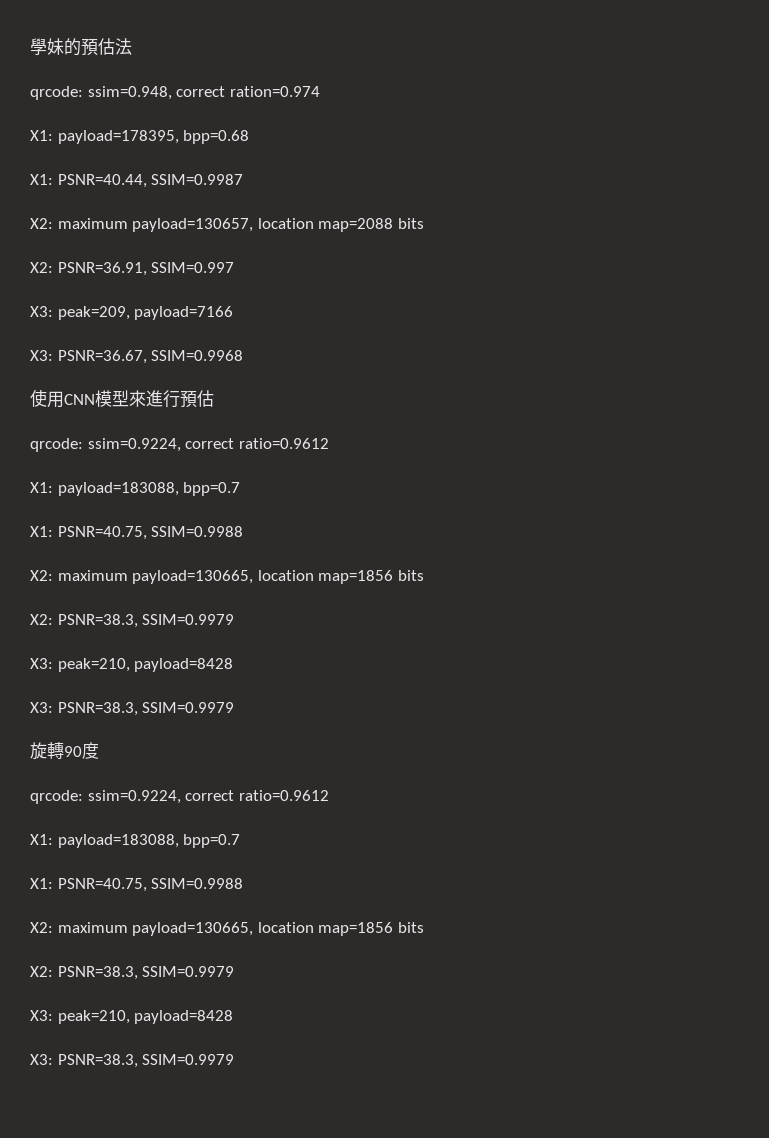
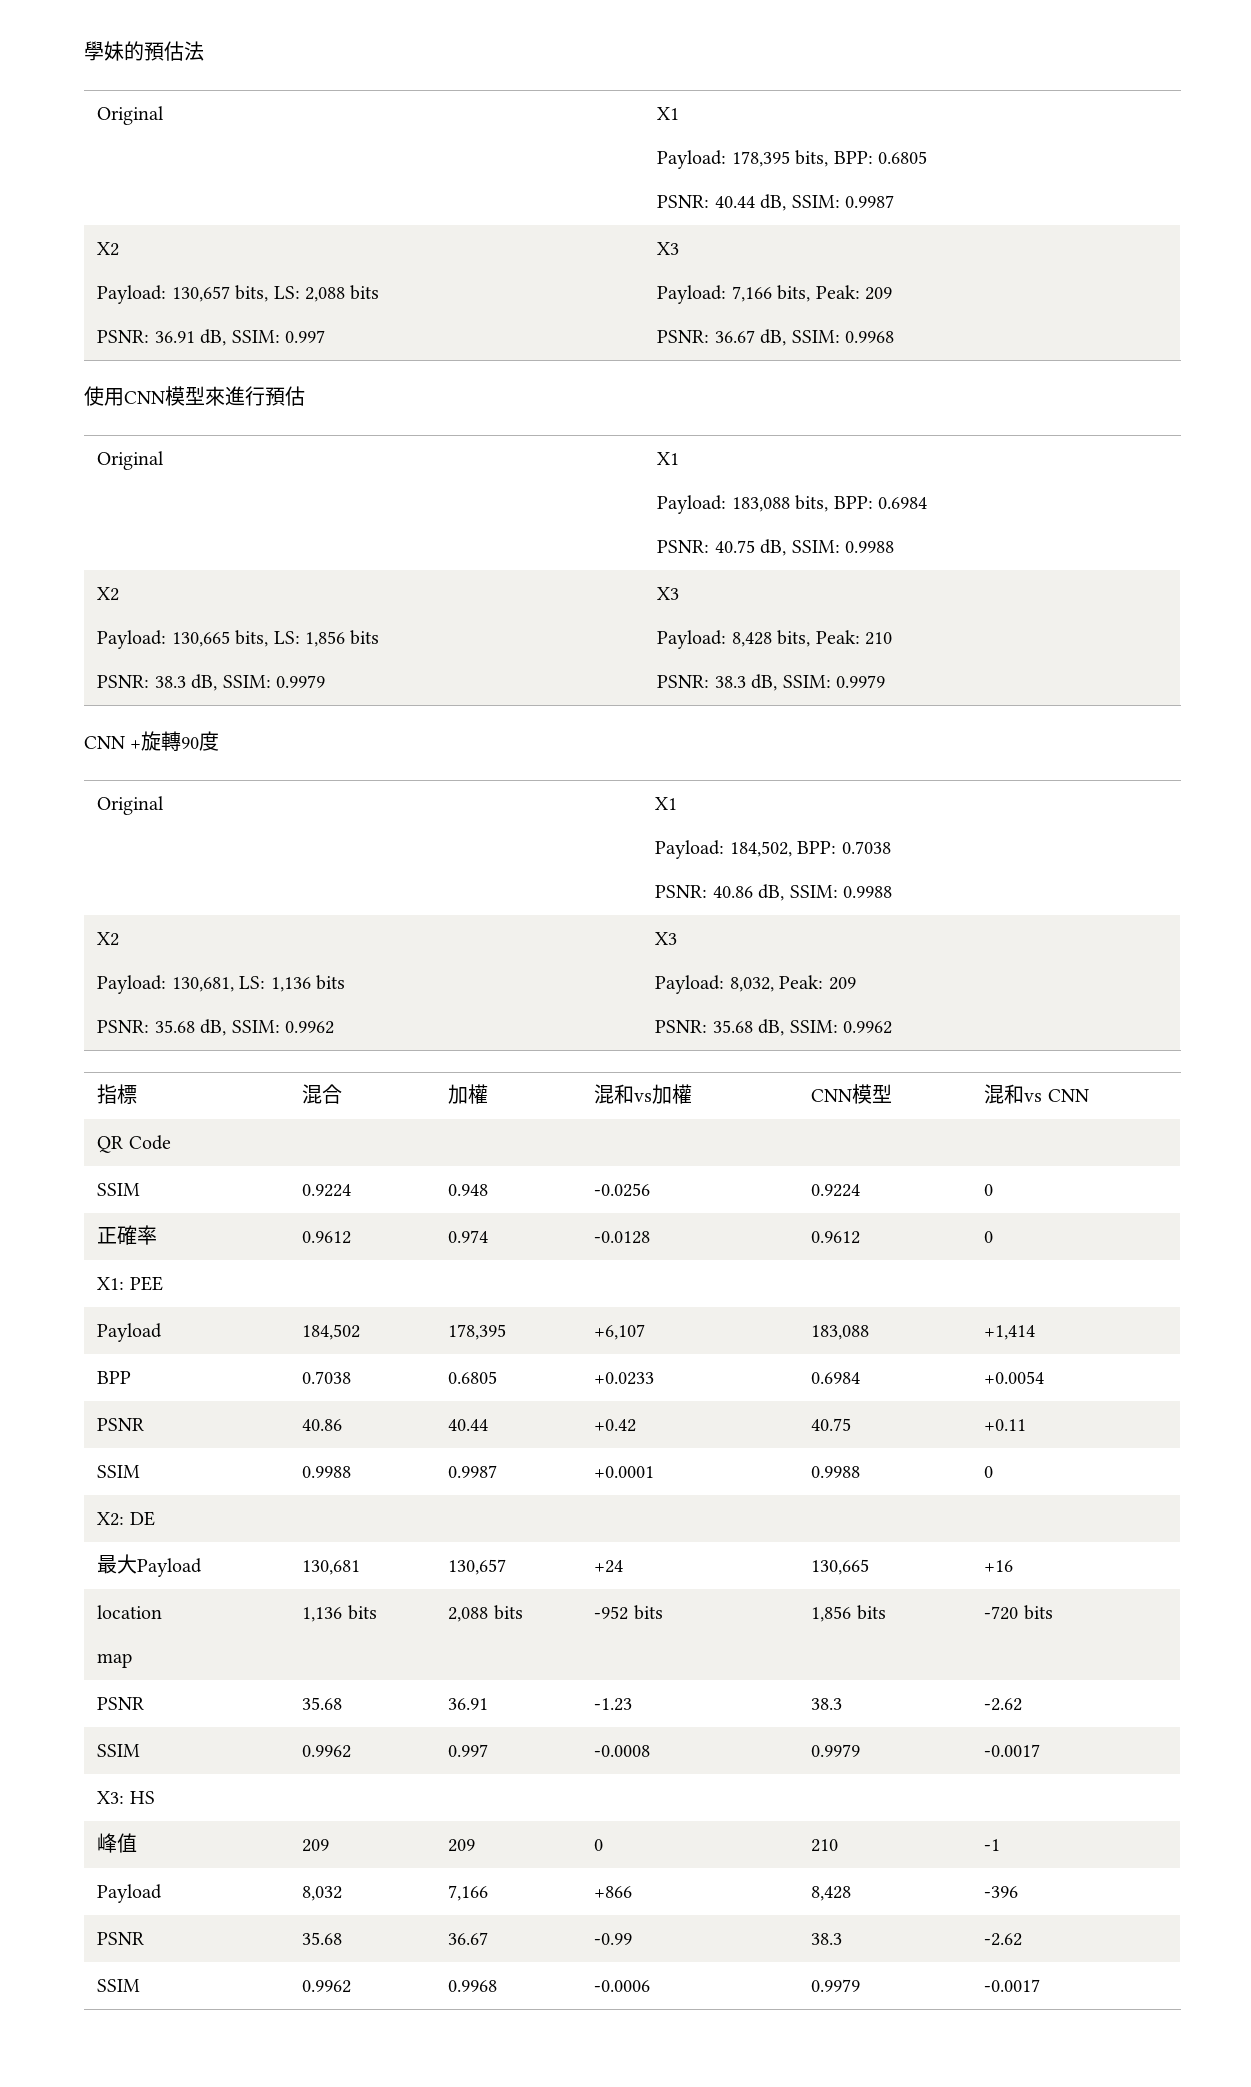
[30,86,320,100] [30,130,250,144] [30,174,244,188] [30,218,424,232] [30,262,235,276] [30,306,234,320] [30,350,244,364] // qrcode: ssim=0.948, correct ration=0.974 // X1: payload=178395, bpp=0.68 // X1: PSNR=40.44, SSIM=0.9987 // X2: maximum payload=130657, location map=2088 bits // X2: PSNR=36.91, SSIM=0.997 // X3: peak=209, payload=7166 // X3: PSNR=36.67, SSIM=0.9968 -> [97,106,165,125] [657,107,680,120] [657,150,927,169] [657,194,894,211] [97,242,120,256] [97,285,380,304] [97,329,325,346] [657,242,680,255] [657,285,892,304] [657,329,894,346] // Original | X1 // Payload: 178,395 bits, BPP: 0.6805 // PSNR: 40.44 dB, SSIM: 0.9987 // X2 // Payload: 130,657 bits, LS: 2,088 bits // PSNR: 36.91 dB, SSIM: 0.997 | X3 // Payload: 7,166 bits, Peak: 209 // PSNR: 36.67 dB, SSIM: 0.9968
[30,438,329,452] [30,482,241,496] [30,526,244,540] [30,570,424,584] [30,614,235,628] [30,658,234,672] [30,702,235,716] [30,742,99,760] [30,790,329,804] [30,834,241,848] [30,878,244,892] [30,922,424,936] [30,966,235,980] [30,1010,234,1024] [30,1054,235,1068] // qrcode: ssim=0.9224, correct ratio=0.9612 // X1: payload=183088, bpp=0.7 // X1: PSNR=40.75, SSIM=0.9988 // X2: maximum payload=130665, location map=1856 bits // X2: PSNR=38.3, SSIM=0.9979 // X3: peak=210, payload=8428 // X3: PSNR=38.3, SSIM=0.9979 // 旋轉90度 // qrcode: ssim=0.9224, correct ratio=0.9612 // X1: payload=183088, bpp=0.7 // X1: PSNR=40.75, SSIM=0.9988 // X2: maximum payload=130665, location map=1856 bits // X2: PSNR=38.3, SSIM=0.9979 // X3: peak=210, payload=8428 // X3: PSNR=38.3, SSIM=0.9979 -> [97,451,165,470] [657,452,680,465] [657,495,927,514] [657,539,894,556] [97,587,120,601] [97,630,380,649] [97,674,325,691] [657,587,680,600] [657,630,892,649] [657,674,885,691] [84,731,220,751] [97,796,165,815] [655,797,678,810] [655,840,891,859] [655,884,892,901] [97,932,120,946] [97,975,345,994] [97,1019,334,1036] [655,932,678,945] [655,975,856,994] [655,1019,892,1036] [97,1084,138,1104] [302,1084,343,1104] [448,1084,489,1104] [594,1084,693,1104] [811,1084,893,1104] [984,1084,1089,1104] [97,1135,171,1153] [97,1183,141,1196] [302,1184,352,1197] [448,1184,489,1196] [594,1183,651,1197] [811,1184,861,1197] [984,1184,994,1196] [97,1225,158,1245] [302,1231,352,1244] [448,1230,489,1243] [594,1231,651,1244] [811,1231,861,1244] [984,1231,994,1243] [97,1276,163,1291] [97,1323,163,1342] [302,1324,361,1340] [448,1324,507,1340] [594,1324,646,1340] [811,1325,870,1340] [984,1325,1036,1340] [97,1371,132,1384] [302,1371,352,1384] [448,1371,498,1384] [594,1372,655,1385] [811,1372,861,1384] [984,1371,1045,1384] [97,1418,145,1431] [302,1419,343,1431] [448,1419,489,1431] [594,1419,637,1432] [811,1418,852,1431] [984,1419,1027,1431] [97,1465,141,1478] [302,1466,352,1478] [448,1465,498,1478] [594,1466,655,1478] [811,1466,861,1478] [984,1466,994,1478] [97,1511,155,1526] [97,1554,203,1577] [302,1560,361,1575] [448,1559,507,1575] [594,1560,624,1573] [811,1559,870,1575] [984,1560,1014,1572] [97,1605,163,1619] [97,1653,133,1668] [302,1605,377,1622] [448,1605,523,1622] [594,1605,663,1620] [811,1605,886,1622] [984,1605,1053,1620] [97,1697,145,1710] [302,1697,343,1710] [448,1698,489,1710] [594,1698,633,1711] [811,1698,843,1710] [984,1698,1023,1711] [97,1744,141,1757] [302,1745,352,1758] [448,1744,489,1757] [594,1745,651,1757] [811,1744,861,1757] [984,1744,1041,1757] [97,1791,155,1804] [97,1833,138,1853] [302,1839,330,1852] [448,1839,476,1852] [594,1839,604,1851] [811,1839,839,1852] [984,1839,1001,1851] [97,1884,163,1903] [302,1886,343,1901] [448,1885,489,1901] [594,1886,633,1898] [811,1886,852,1901] [984,1886,1019,1898] [97,1932,145,1945] [302,1932,343,1945] [448,1932,489,1945] [594,1933,633,1945] [811,1933,843,1945] [984,1933,1023,1946] [97,1979,141,1992] [302,1980,352,1993] [448,1980,498,1992] [594,1980,651,1992] [811,1979,861,1992] [984,1979,1041,1992] // Original | X1 // Payload: 183,088 bits, BPP: 0.6984 // PSNR: 40.75 dB, SSIM: 0.9988 // X2 // Payload: 130,665 bits, LS: 1,856 bits // PSNR: 38.3 dB, SSIM: 0.9979 | X3 // Payload: 8,428 bits, Peak: 210 // PSNR: 38.3 dB, SSIM: 0.9979 // CNN +旋轉90度 // Original | X1 // Payload: 184,502, BPP: 0.7038 // PSNR: 40.86 dB, SSIM: 0.9988 // X2 // Payload: 130,681, LS: 1,136 bits // PSNR: 35.68 dB, SSIM: 0.9962 | X3 // Payload: 8,032, Peak: 209 // PSNR: 35.68 dB, SSIM: 0.9962 // 指標 | 混合 | 加權 | 混和vs加權 | CNN模型 | 混和vs CNN // QR Code // SSIM | 0.9224 | 0.948 | -0.0256 | 0.9224 | 0 // 正確率 | 0.9612 | 0.974 | -0.0128 | 0.9612 | 0 // X1: PEE // Payload | 184,502 | 178,395 | +6,107 | 183,088 | +1,414 // BPP | 0.7038 | 0.6805 | +0.0233 | 0.6984 | +0.0054 // PSNR | 40.86 | 40.44 | +0.42 | 40.75 | +0.11 // SSIM | 0.9988 | 0.9987 | +0.0001 | 0.9988 | 0 // X2: DE // 最大Payload | 130,681 | 130,657 | +24 | 130,665 | +16 // location // map | 1,136 bits | 2,088 bits | -952 bits | 1,856 bits | -720 bits // PSNR | 35.68 | 36.91 | -1.23 | 38.3 | -2.62 // SSIM | 0.9962 | 0.997 | -0.0008 | 0.9979 | -0.0017 // X3: HS // 峰值 | 209 | 209 | 0 | 210 | -1 // Payload | 8,032 | 7,166 | +866 | 8,428 | -396 // PSNR | 35.68 | 36.67 | -0.99 | 38.3 | -2.62 // SSIM | 0.9962 | 0.9968 | -0.0006 | 0.9979 | -0.0017

